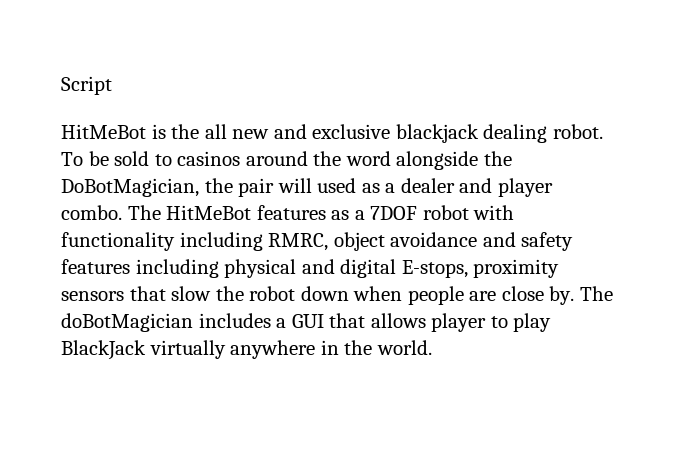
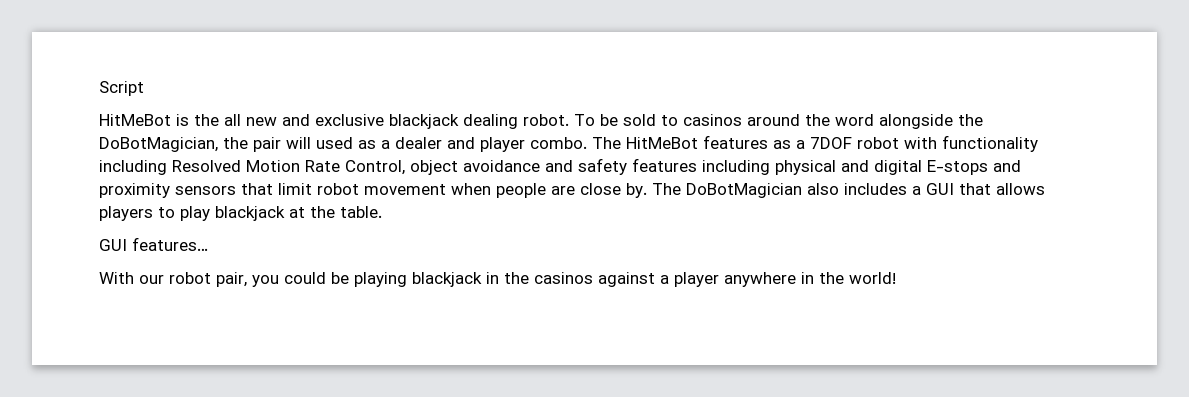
[268,233,329,251] RMRC, -> [172,160,405,175] Resolved Motion Rate Control,
[401,260,468,278] E-stops, -> [927,160,1021,175] E-stops and
[171,286,349,301] slow the robot down -> [278,183,446,195] limit robot movement
[61,313,193,332] doBotMagician -> [686,183,839,198] DoBotMagician also
[431,313,487,332] player -> [99,206,153,221] players
[61,340,226,360] BlackJack virtually -> [215,206,382,221] [99,237,208,251] [99,272,719,287] blackjack at the table. // GUI features… // With our robot pair, you could be playing blackjack in the casinos against a player
[376,340,432,355] world. -> [849,272,896,284] world!

